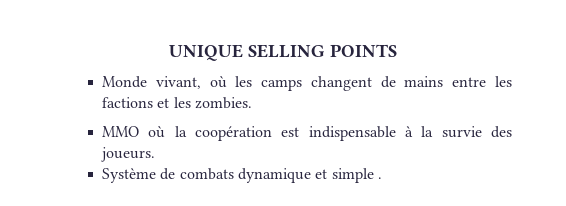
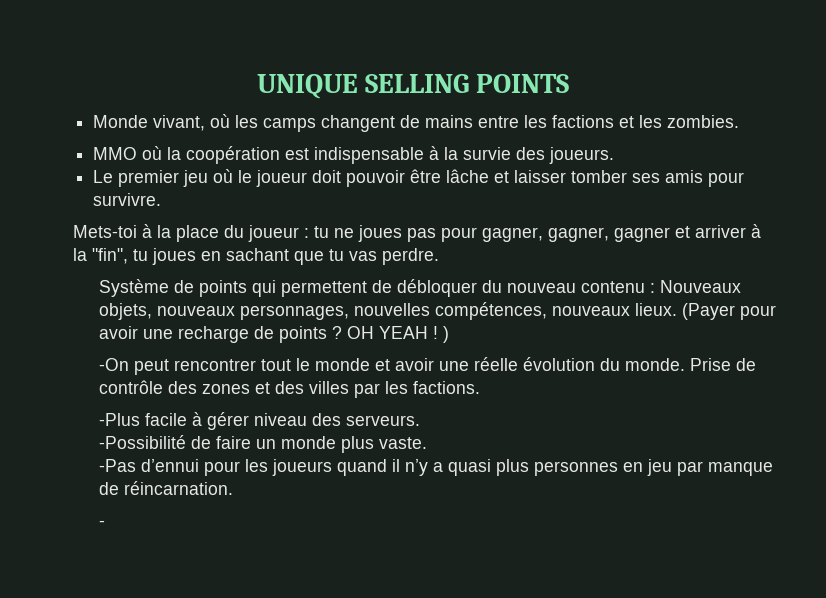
[102,168,382,183] Système de combats dynamique et simple . -> [92,169,744,187] [92,193,161,206] [73,224,762,242] [73,248,440,265] [98,279,741,297] [98,302,776,320] [98,326,449,343] [98,357,756,375] [98,380,480,398] [98,412,420,430] [98,435,427,453] [98,459,773,476] [98,481,233,495] [98,520,105,527] Le premier jeu où le joueur doit pouvoir être lâche et laisser tomber ses amis pour survivre. // Mets-toi à la place du joueur : tu ne joues pas pour gagner, gagner, gagner et arriver à la "fin", tu joues en sachant que tu vas perdre. // Système de points qui permettent de débloquer du nouveau contenu : Nouveaux objets, nouveaux personnages, nouvelles compétences, nouveaux lieux. (Payer pour avoir une recharge de points ? OH YEAH ! ) // -On peut rencontrer tout le monde et avoir une réelle évolution du monde. Prise de contrôle des zones et des villes par les factions. // -Plus facile à gérer niveau des serveurs. // -Possibilité de faire un monde plus vaste. // -Pas d’ennui pour les joueurs quand il n’y a quasi plus personnes en jeu par manque de réincarnation. // -

